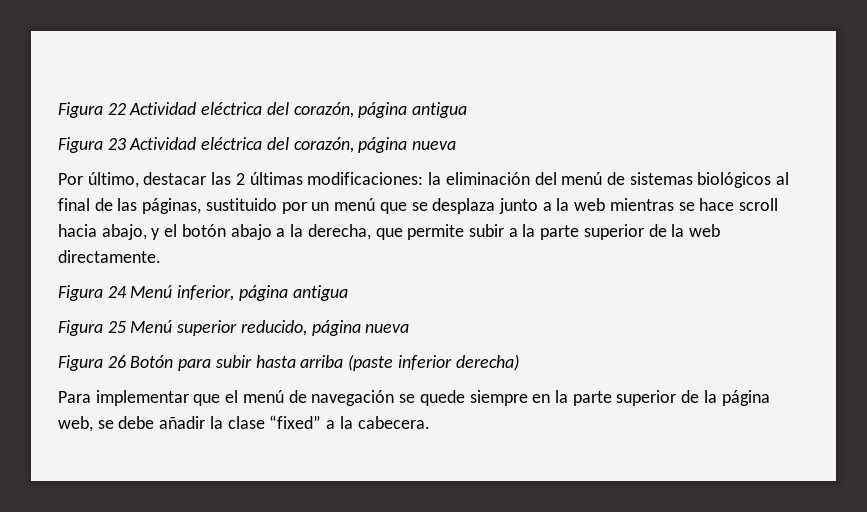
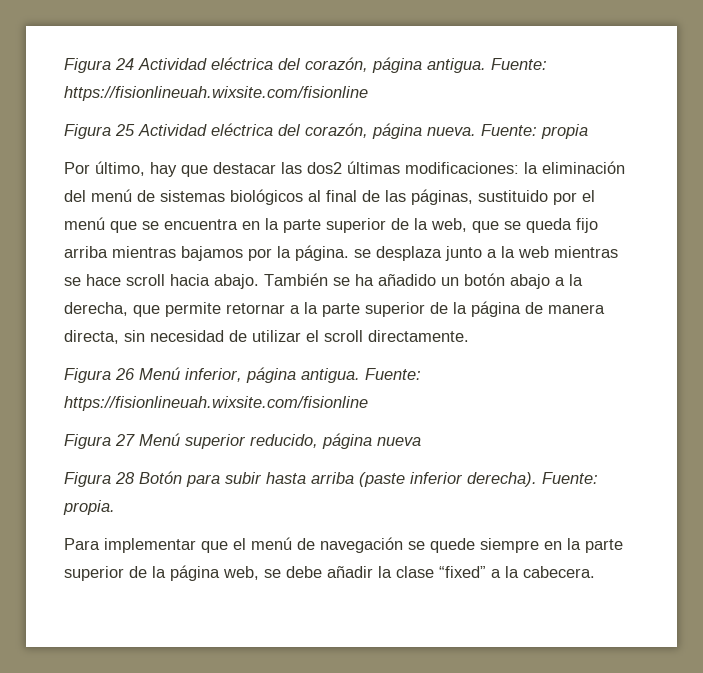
[58,102,468,118] [58,137,457,153] Figura 22 Actividad eléctrica del corazón, página antigua // Figura 23 Actividad eléctrica del corazón, página nueva -> [64,57,547,73] [64,86,368,101] [64,123,588,139] Figura 24 Actividad eléctrica del corazón, página antigua. Fuente: https://fisionlineuah.wixsite.com/fisionline // Figura 25 Actividad eléctrica del corazón, página nueva. Fuente: propia
(139, 180) none -> [150,162,208,177] hay que
[235,173,245,185] 2 -> [307,162,342,174] dos2
[311,202,330,211] un -> [582,190,595,202] el
(428, 206) none -> [164,218,598,233] [64,245,371,261] encuentra en la parte superior de la web, que se queda fijo arriba mientras bajamos por la página. se
[101,224,178,240] abajo, y el -> [214,273,459,289] abajo. También se ha añadido un
[468,224,504,237] subir -> [226,303,285,314] retornar
[689,224,721,237] web -> [471,301,605,317] [64,330,363,344] página de manera directa, sin necesidad de utilizar el scroll
[107,286,127,298] 24 -> [115,368,135,380] 26
[292,285,348,301] [58,320,126,336] antigua // Figura 25 -> [301,368,421,383] [64,396,368,411] [64,434,135,449] antigua. Fuente: https://fisionlineuah.wixsite.com/fisionline // Figura 27
[107,355,126,368] 26 -> [115,472,135,484] 28
[455,354,519,371] derecha) -> [467,472,598,487] [63,500,115,515] derecha). Fuente: propia.

